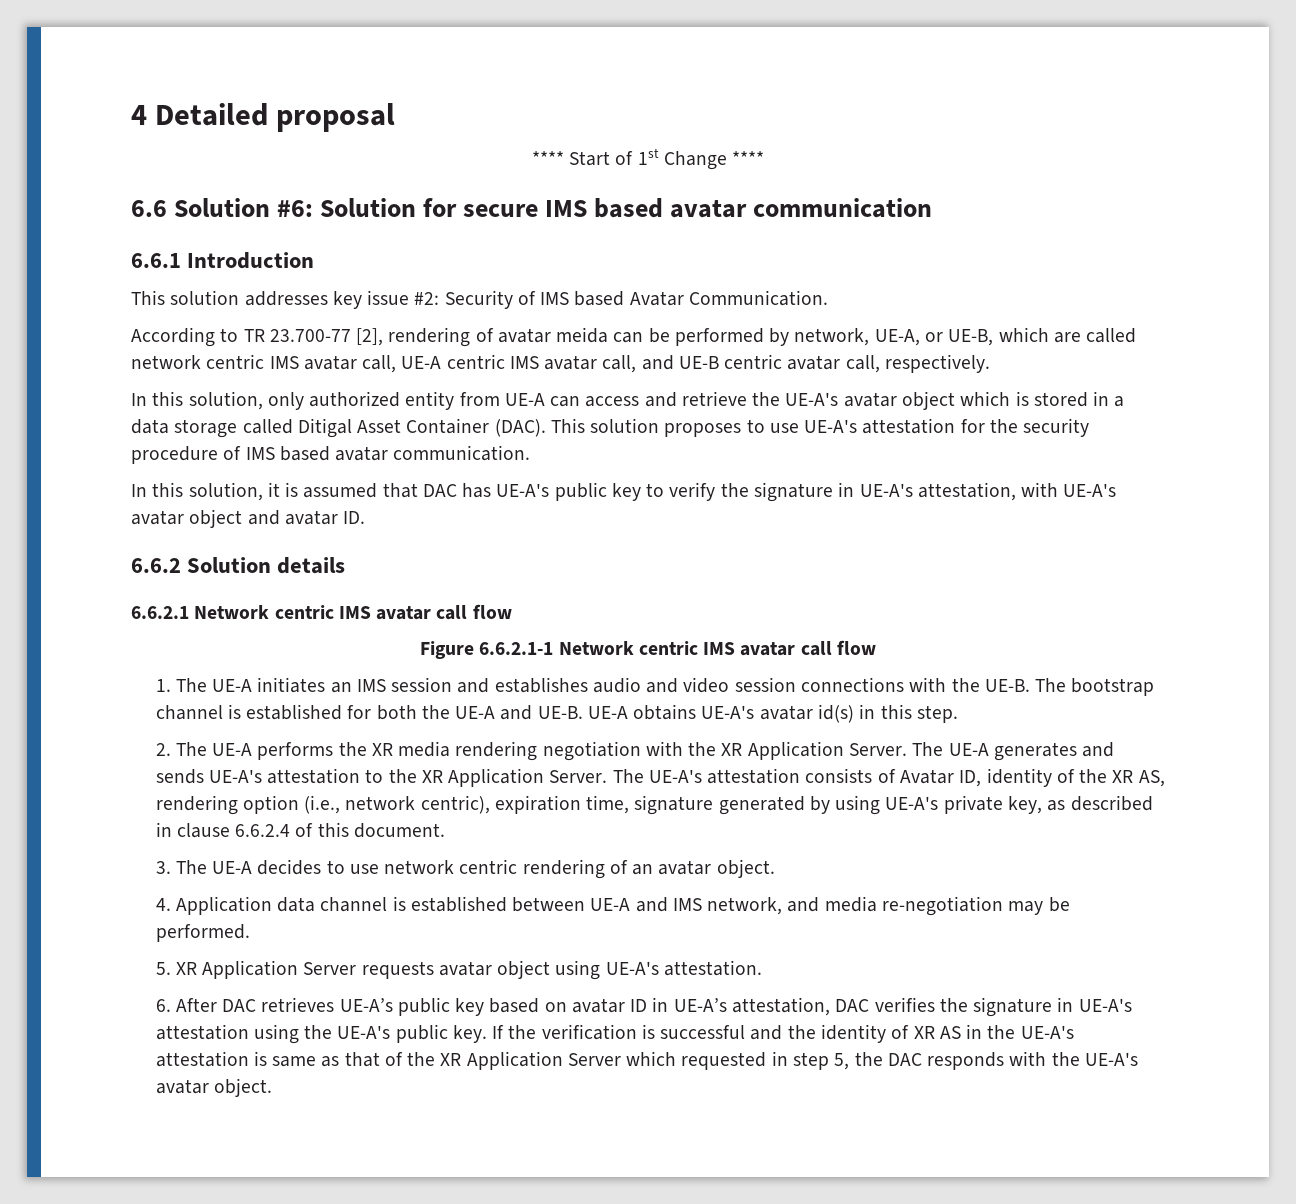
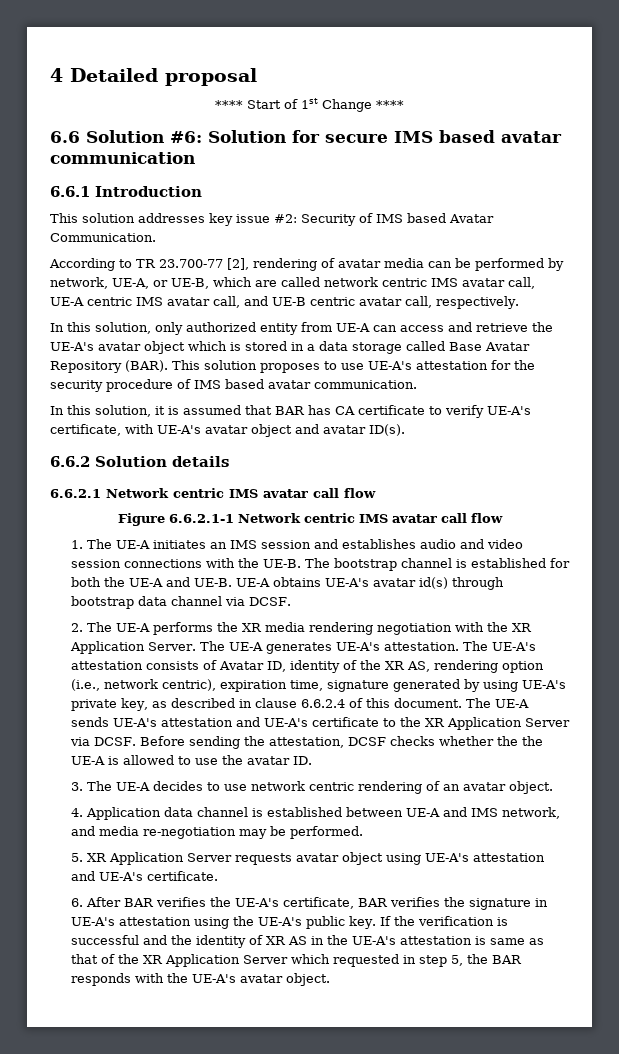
[556,327,609,343] meida -> [384,258,424,268] media
[297,418,546,438] Ditigal Asset Container (DAC). -> [449,342,530,351] [50,360,168,373] Base Avatar Repository (BAR).
[422,482,1016,502] DAC has UE-A's public key to verify the signature in UE-A's attestation, -> [275,405,531,418] [50,424,121,436] BAR has CA certificate to verify UE-A's certificate,
[343,511,366,524] ID. -> [369,424,405,436] ID(s).
[859,704,958,723] in this step. -> [451,577,504,590] [70,596,291,609] through bootstrap data channel via DCSF.
[1082,742,1115,757] [155,768,608,787] and sends UE-A's attestation to the XR Application Server. -> [335,642,459,651] UE-A's attestation.
(445, 830) none -> [465,698,529,708] [70,717,570,730] [69,736,543,749] [70,755,312,765] The UE-A sends UE-A's attestation and UE-A's certificate to the XR Application Server via DCSF. Before sending the attestation, DCSF checks whether the the UE-A is allowed to use the avatar ID.
[663,960,762,976] [155,997,870,1016] attestation. // 6. After DAC retrieves UE-A’s public key based on avatar ID in UE-A’s attestation, DAC -> [472,853,545,862] [70,871,218,881] [70,897,388,909] attestation and UE-A's certificate. // 6. After BAR verifies the UE-A's certificate, BAR
[887,1053,922,1066] DAC -> [491,955,522,964] BAR

